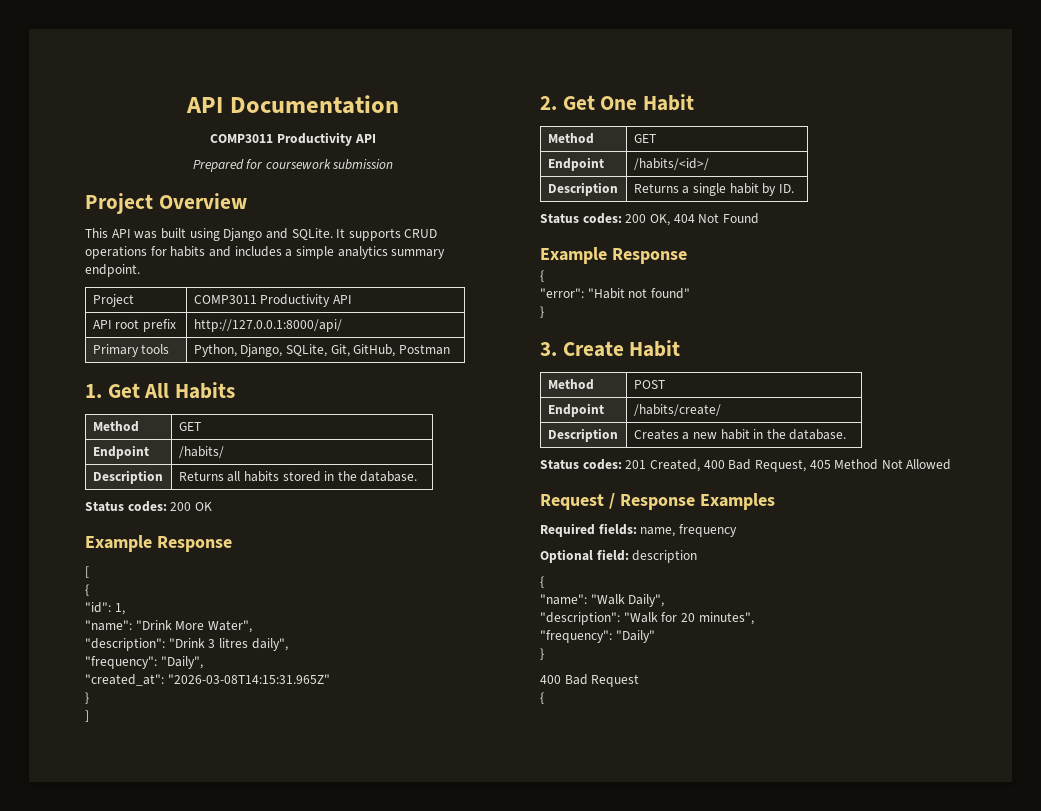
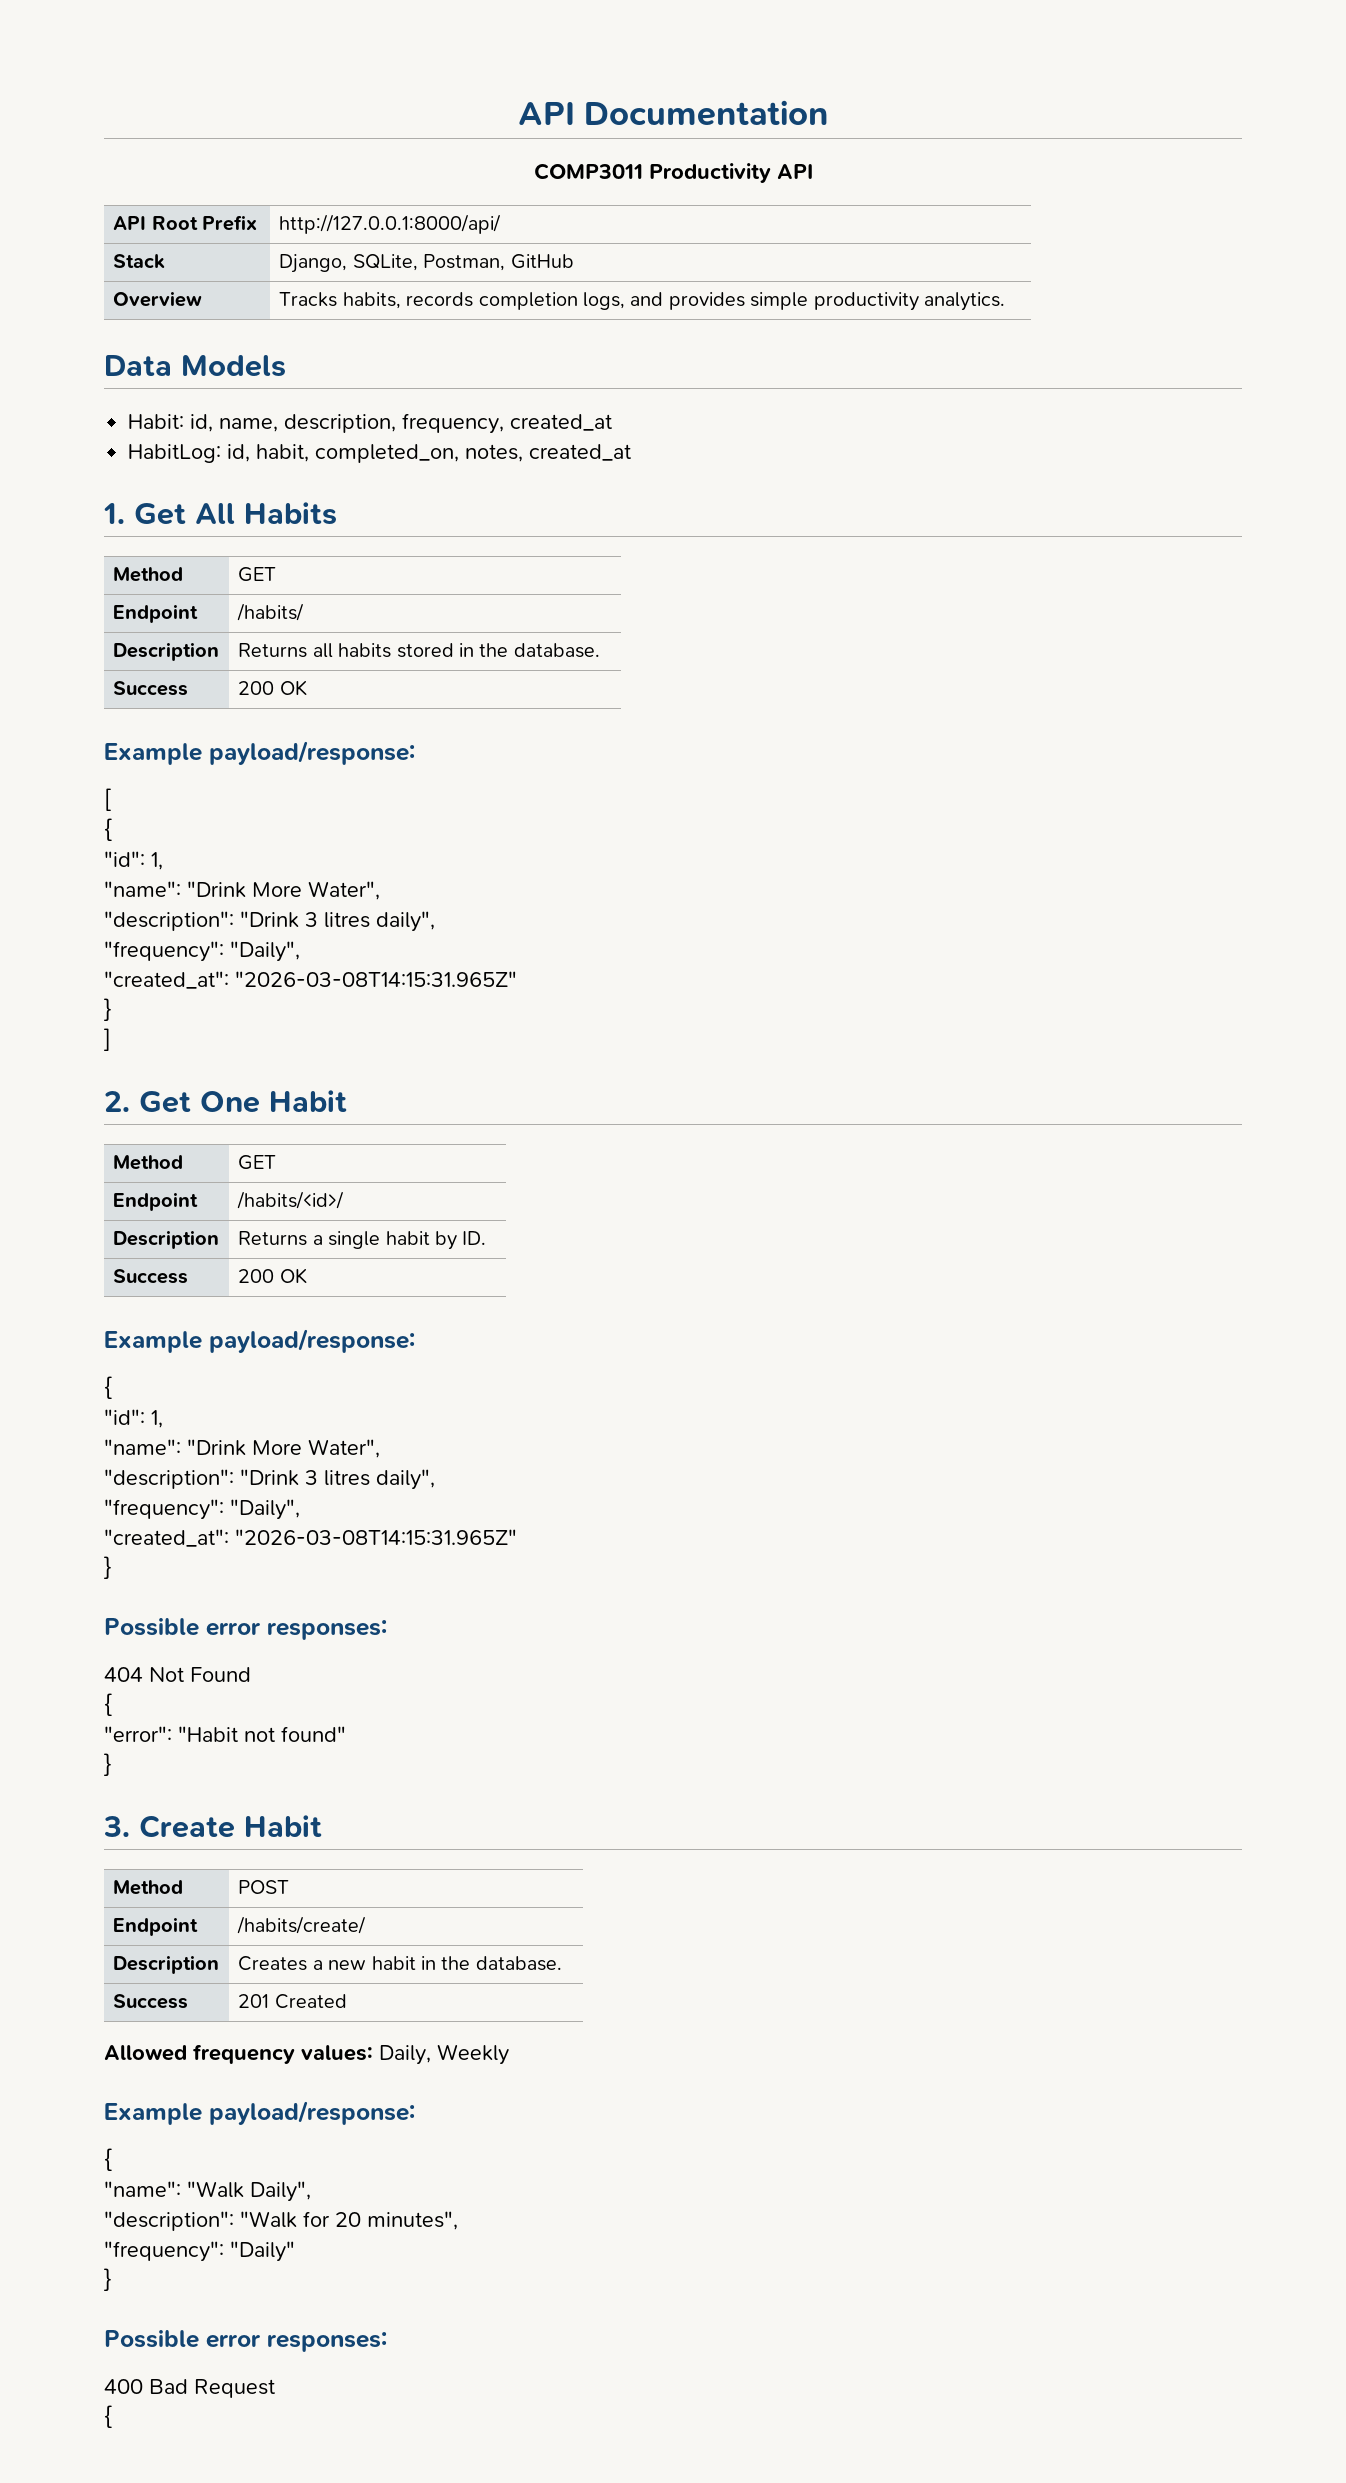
[192,159,394,172] [85,193,247,214] [85,228,438,241] [85,246,446,259] [85,264,140,277] [92,294,134,307] [193,294,352,307] [92,319,176,332] // Prepared for coursework submission // Project Overview // This API was built using Django and SQLite. It supports CRUD operations for habits and includes a simple analytics summary endpoint. // Project | COMP3011 Productivity API // API root prefix -> [113,215,258,231] // API Root Prefix
[92,344,170,357] [193,344,450,357] Primary tools | Python, Django, SQLite, Git, GitHub, Postman -> [113,254,166,269] [279,254,574,273] [113,291,203,307] [279,292,1006,311] [104,355,286,377] [128,413,613,434] [128,444,632,463] Stack | Django, SQLite, Postman, GitHub // Overview | Tracks habits, records completion logs, and provides simple productivity analytics. // Data Models // Habit: id, name, description, frequency, created_at // HabitLog: id, habit, completed_on, notes, created_at
[85,501,212,512] [85,535,232,552] // Status codes: 200 OK // Example Response -> [113,681,189,696] [238,680,307,696] [104,741,415,765] // Success | 200 OK // Example payload/response:
[540,213,670,226] // Status codes: 200 OK, -> [113,1269,189,1284] [238,1268,307,1284] [104,1329,415,1353] [104,1376,112,1399] [104,1409,163,1428] [104,1439,380,1458] [104,1469,435,1490] [104,1499,300,1520] [104,1529,517,1547] [104,1556,112,1579] [104,1618,387,1640] // Success | 200 OK // Example payload/response: // { // "id": 1, // "name": "Drink More Water", // "description": "Drink 3 litres daily", // "frequency": "Daily", // "created_at": "2026-03-08T14:15:31.965Z" // } // Possible error responses: //
[540,247,687,264] // Example Response -> (251, 1674) none
[540,459,952,472] [540,493,775,510] [540,523,737,537] [540,549,698,563] // Status codes: 201 Created, 400 Bad Request, 405 Method Not Allowed // Request / Response Examples // Required fields: name, frequency // Optional field: description -> [113,1994,189,2009] [238,1994,347,2009] [104,2044,509,2065] [104,2101,415,2125] // Success | 201 Created // Allowed frequency values: Daily, Weekly // Example payload/response:
(544, 654) none -> [104,2330,387,2352] // Possible error responses:

